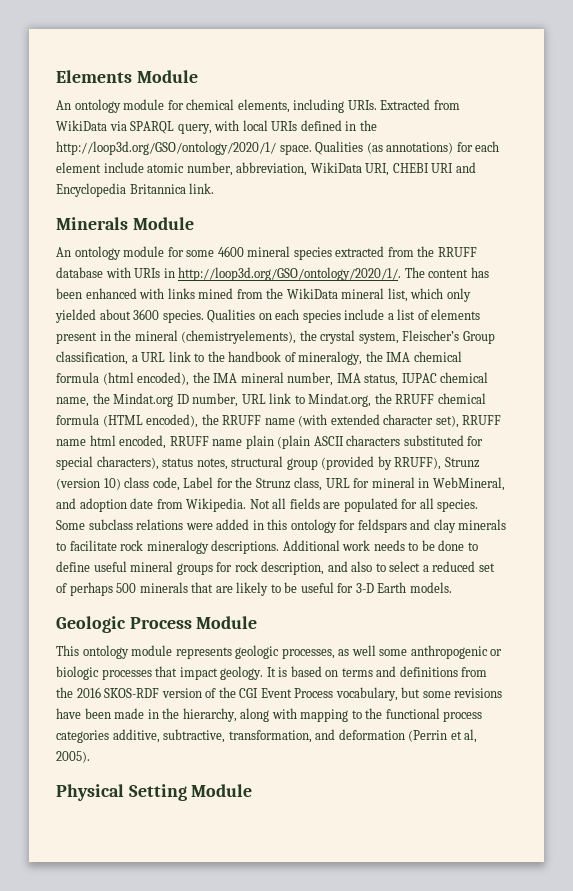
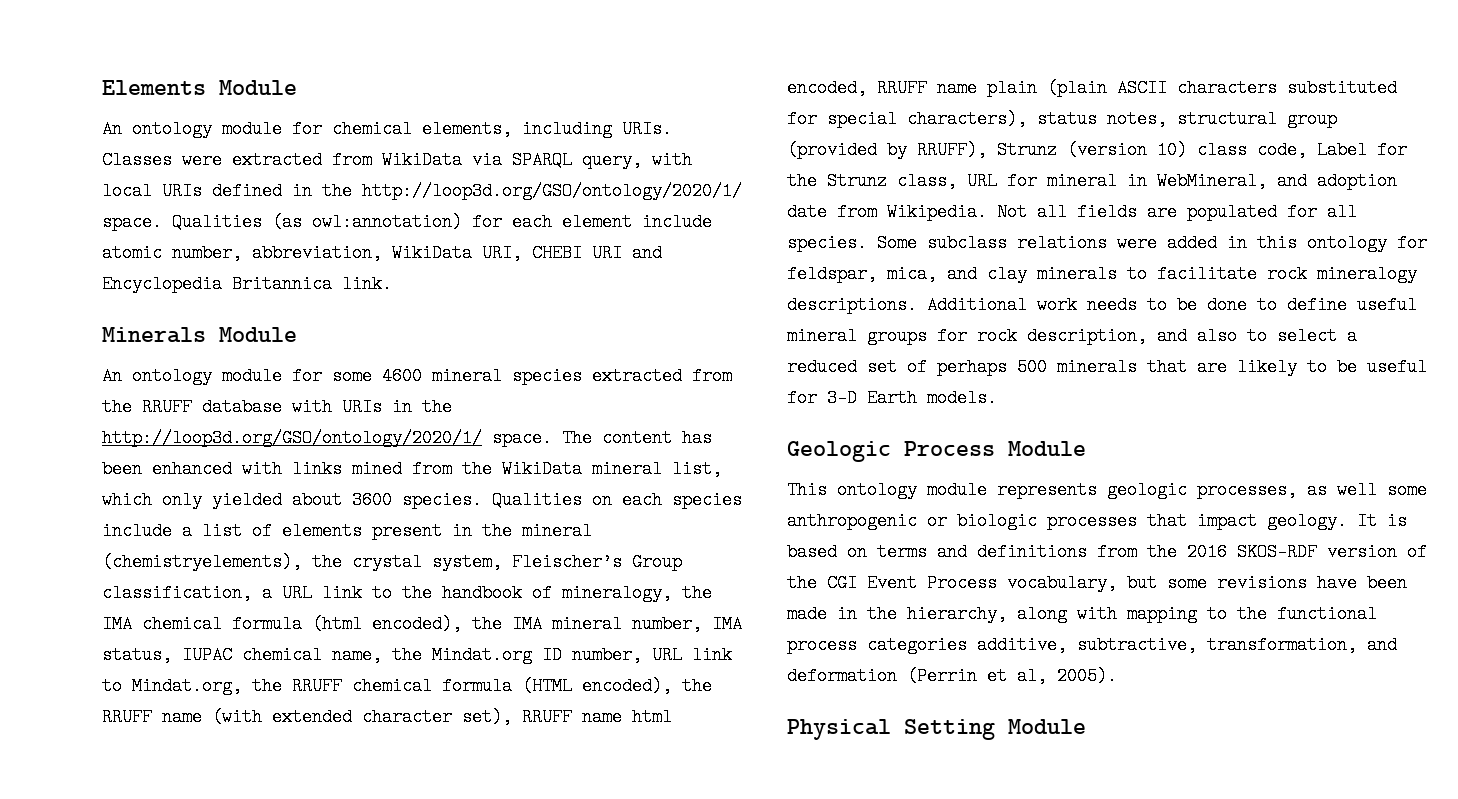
[380,99,431,110] Extracted -> [102,151,322,169] Classes were extracted
[386,142,454,154] annotations) -> [312,213,462,231] owl:annotation)
[178,267,402,281] http://loop3d.org/GSO/ontology/2020/1/. -> [422,398,452,416] [102,429,552,447] the http://loop3d.org/GSO/ontology/2020/1/ space.
[357,519,407,533] feldspars -> [787,265,937,283] feldspar, mica,

